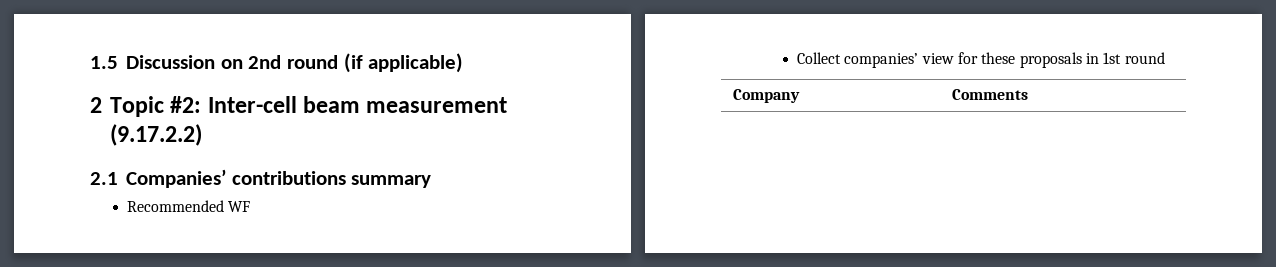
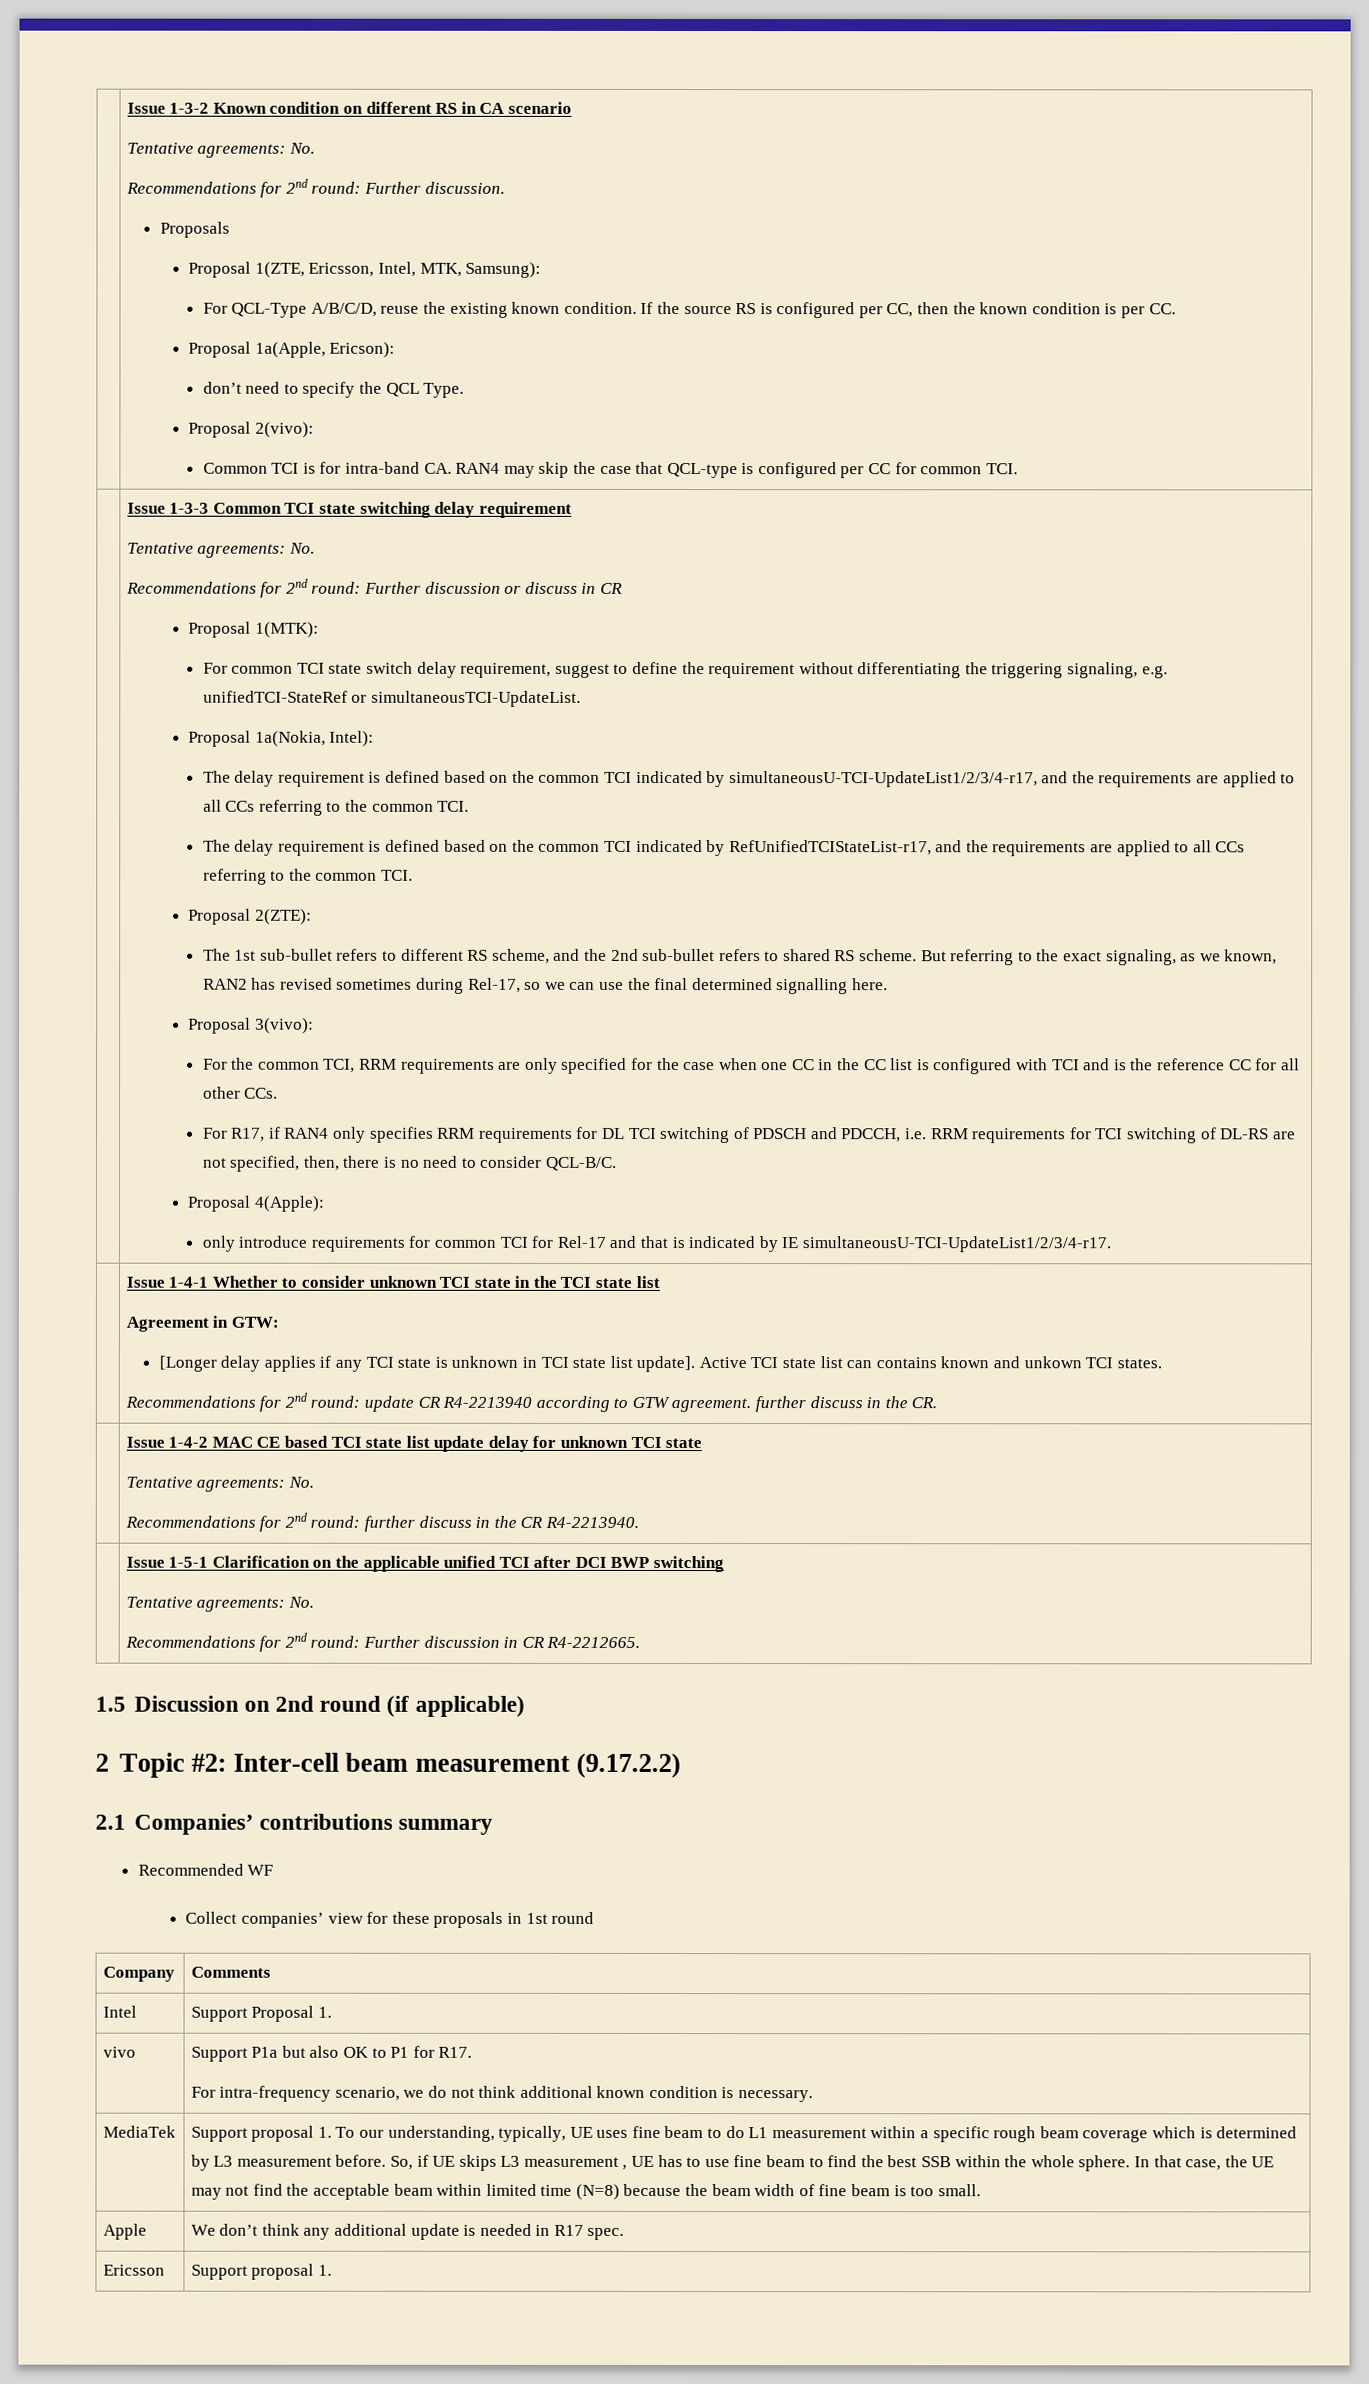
(90, 62) none -> [126,101,572,114] [126,142,315,158] [125,178,505,198] [159,221,230,238] [188,261,542,278] [202,301,1176,319] [188,341,396,358] [202,381,465,398] [188,421,314,438] [202,461,1018,479] [126,501,572,518] [126,542,315,558] [125,578,623,598] [188,621,319,638] [202,661,1168,679] [202,690,581,707] [188,730,375,747] [202,770,1296,788] [202,799,470,816] [202,839,1246,857] [202,868,413,885] [188,908,312,925] [202,948,1278,966] [202,977,888,995] [188,1017,314,1034] [202,1057,1300,1075] [202,1086,279,1099] [202,1126,1296,1144] [202,1155,617,1172] [187,1195,324,1212] [201,1235,1111,1253] [125,1275,660,1288] [125,1315,279,1332] [158,1355,1162,1373] [124,1392,938,1413] [125,1435,703,1452] [125,1476,314,1492] [124,1512,639,1532] [125,1555,725,1573] [125,1596,314,1612] [124,1632,641,1652] | Issue 1-3-2 Known condition on different RS in CA scenario // Tentative agreements: No. // Recommendations for 2nd round: Further discussion. // Proposals // Proposal 1(ZTE, Ericsson, Intel, MTK, Samsung): // For QCL-Type A/B/C/D, reuse the existing known condition. If the source RS is configured per CC, then the known condition is per CC. // Proposal 1a(Apple, Ericson): // don’t need to specify the QCL Type. // Proposal 2(vivo): // Common TCI is for intra-band CA. RAN4 may skip the case that QCL-type is configured per CC for common TCI. // | Issue 1-3-3 Common TCI state switching delay requirement // Tentative agreements: No. // Recommendations for 2nd round: Further discussion or discuss in CR // Proposal 1(MTK): // For common TCI state switch delay requirement, suggest to define the requirement without differentiating the triggering signaling, e.g. unifiedTCI-StateRef or simultaneousTCI-UpdateList. // Proposal 1a(Nokia, Intel): // The delay requirement is defined based on the common TCI indicated by simultaneousU-TCI-UpdateList1/2/3/4-r17, and the requirements are applied to all CCs referring to the common TCI. // The delay requirement is defined based on the common TCI indicated by RefUnifiedTCIStateList-r17, and the requirements are applied to all CCs referring to the common TCI. // Proposal 2(ZTE): // The 1st sub-bullet refers to different RS scheme, and the 2nd sub-bullet refers to shared RS scheme. But referring to the exact signaling, as we known, RAN2 has revised sometimes during Rel-17, so we can use the final determined signalling here. // Proposal 3(vivo): // For the common TCI, RRM requirements are only specified for the case when one CC in the CC list is configured with TCI and is the reference CC for all other CCs. // For R17, if RAN4 only specifies RRM requirements for DL TCI switching of PDSCH and PDCCH, i.e. RRM requirements for TCI switching of DL-RS are not specified, then, there is no need to consider QCL-B/C. // Proposal 4(Apple): // only introduce requirements for common TCI for Rel-17 and that is indicated by IE simultaneousU-TCI-UpdateList1/2/3/4-r17. // | Issue 1-4-1 Whether to consider unknown TCI state in the TCI state list // Agreement in GTW: // [Longer delay applies if any TCI state is unknown in TCI state list update]. Active TCI state list can contains known and unkown TCI states. // Recommendations for 2nd round: update CR R4-2213940 according to GTW agreement. further discuss in the CR. // | Issue 1-4-2 MAC CE based TCI state list update delay for unknown TCI state // Tentative agreements: No. // Recommendations for 2nd round: further discuss in the CR R4-2213940. // | Issue 1-5-1 Clarification on the applicable unified TCI after DCI BWP switching // Tentative agreements: No. // Recommendations for 2nd round: Further discussion in CR R4-2212665. //
(1028, 94) none -> [102,2005,137,2018] [190,2005,332,2022] [102,2046,136,2058] [190,2045,473,2062] [190,2085,814,2103] [102,2125,176,2138] [190,2125,1298,2143] [190,2154,1275,2172] [190,2183,981,2200] [102,2223,147,2240] [190,2223,625,2240] [102,2264,165,2276] [190,2263,332,2280] // Intel | Support Proposal 1. // vivo | Support P1a but also OK to P1 for R17. // For intra-frequency scenario, we do not think additional known condition is necessary. // MediaTek | Support proposal 1. To our understanding, typically, UE uses fine beam to do L1 measurement within a specific rough beam coverage which is determined by L3 measurement before. So, if UE skips L3 measurement , UE has to use fine beam to find the best SSB within the whole sphere. In that case, the UE may not find the acceptable beam within limited time (N=8) because the beam width of fine beam is too small. // Apple | We don’t think any additional update is needed in R17 spec. // Ericsson | Support proposal 1.

